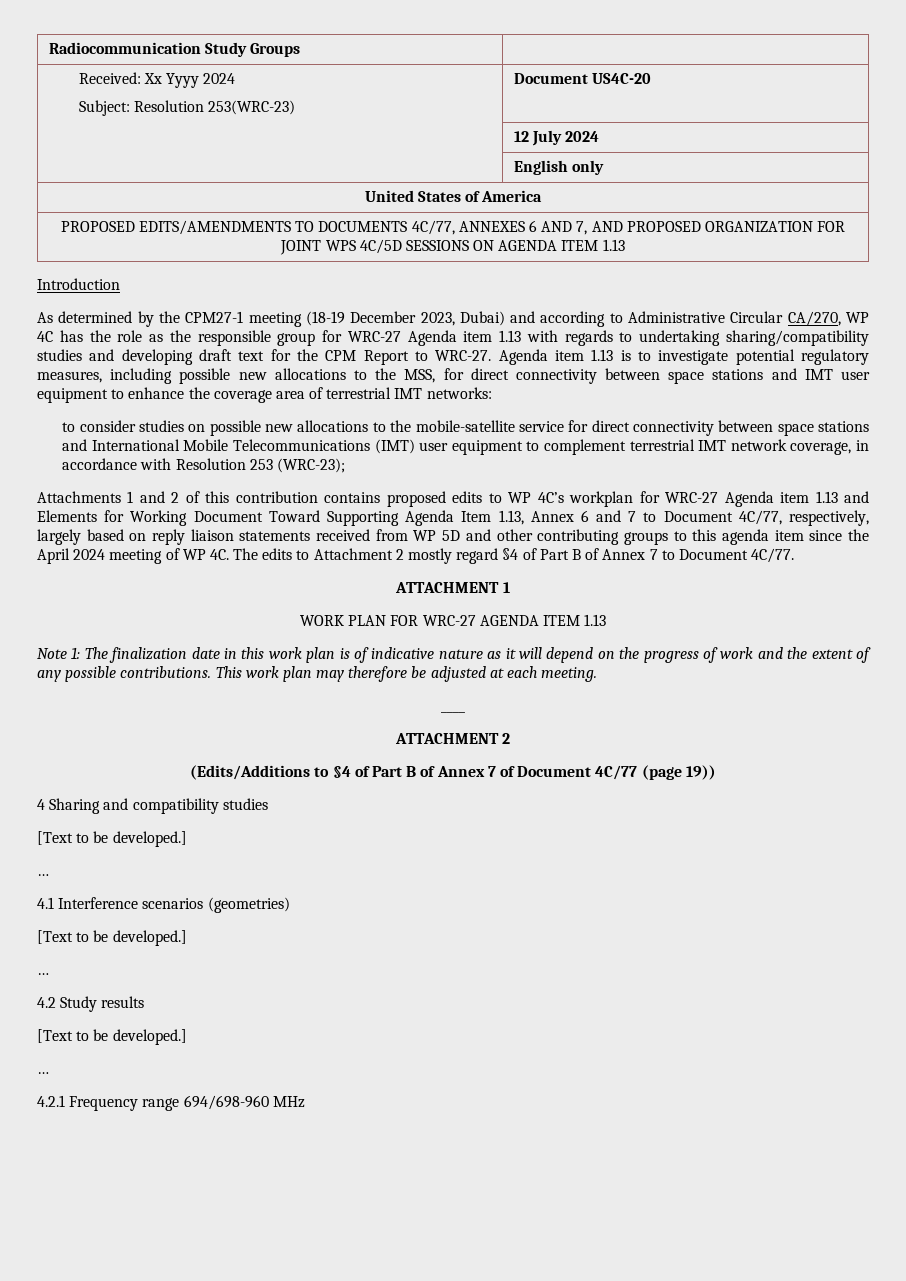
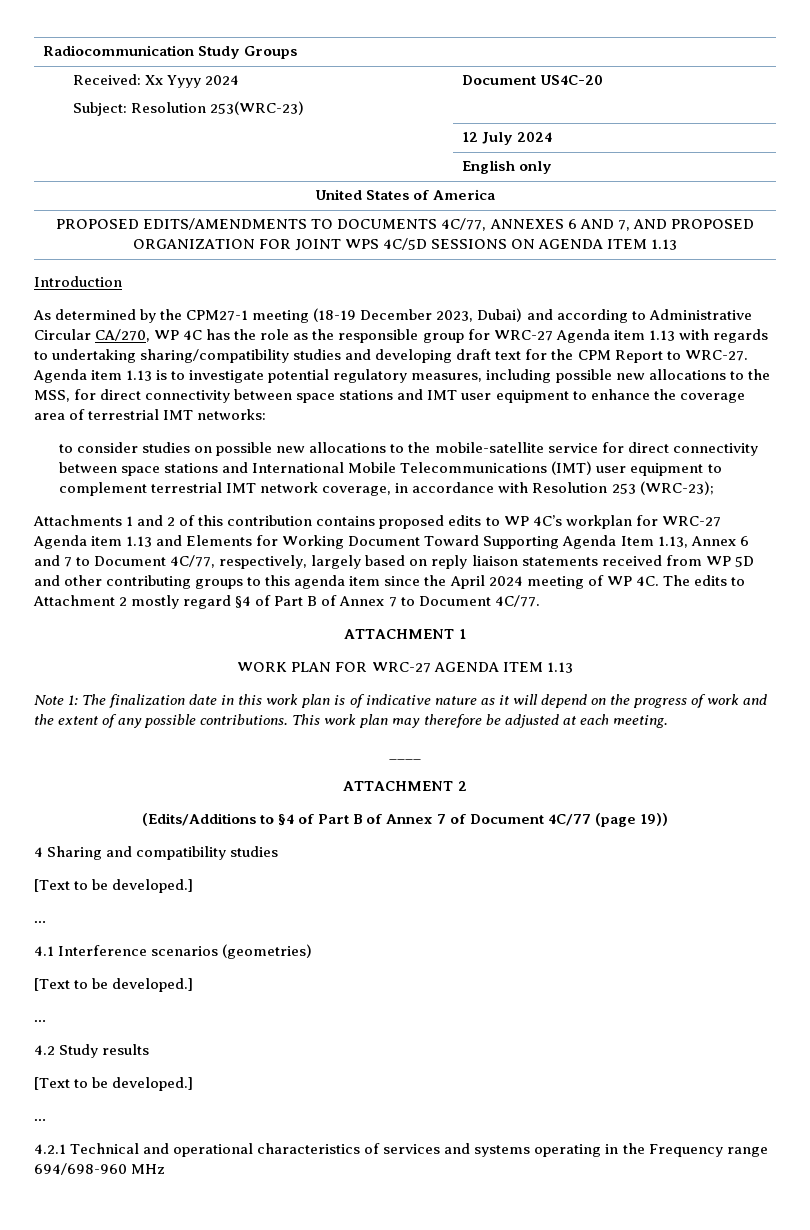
(65, 1101) none -> [70,1143,645,1157] Technical and operational characteristics of services and systems operating in the

